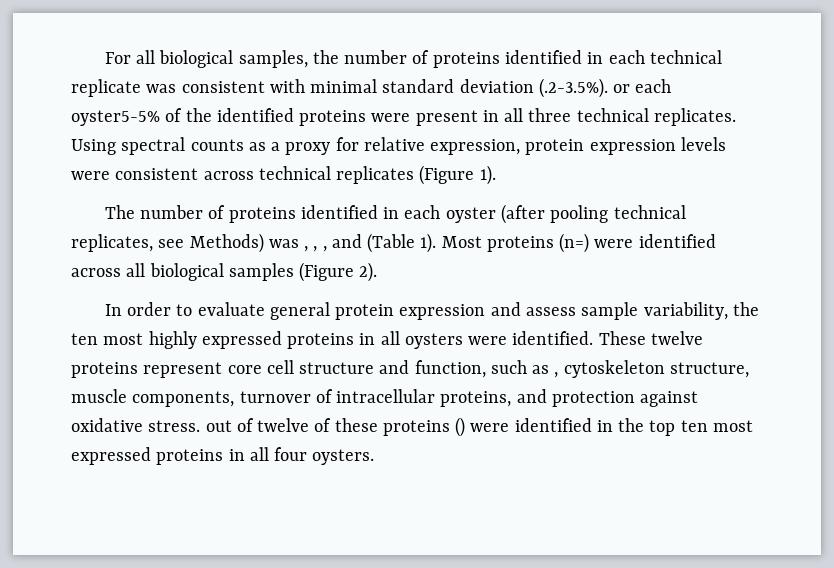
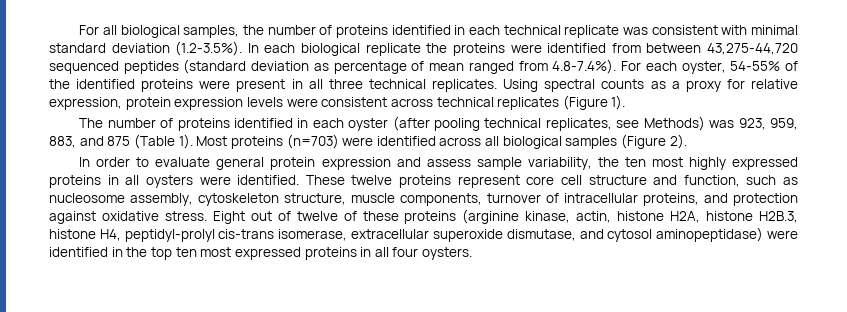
[538,78,672,98] [71,110,160,126] (.2-3.5%). or each oyster5-5% -> [175,41,799,56] [49,59,781,74] (1.2-3.5%). In each biological replicate the proteins were identified from between 43,275-44,720 sequenced peptides (standard deviation as percentage of mean ranged from 4.8-7.4%). For each oyster, 54-55%
[304,234,362,252] , , , and -> [738,118,799,130] [49,136,131,148] 923, 959, 883, and 875
[559,233,590,253] (n=) -> [286,134,339,149] (n=703)
[554,372,559,378] , -> [49,193,193,206] nucleosome assembly,
(201, 426) none -> [212,211,245,224] Eight
[455,417,466,437] () -> [462,209,798,224] [49,227,764,242] (arginine kinase, actin, histone H2A, histone H2B.3, histone H4, peptidyl-prolyl cis-trans isomerase, extracellular superoxide dismutase, and cytosol aminopeptidase)

